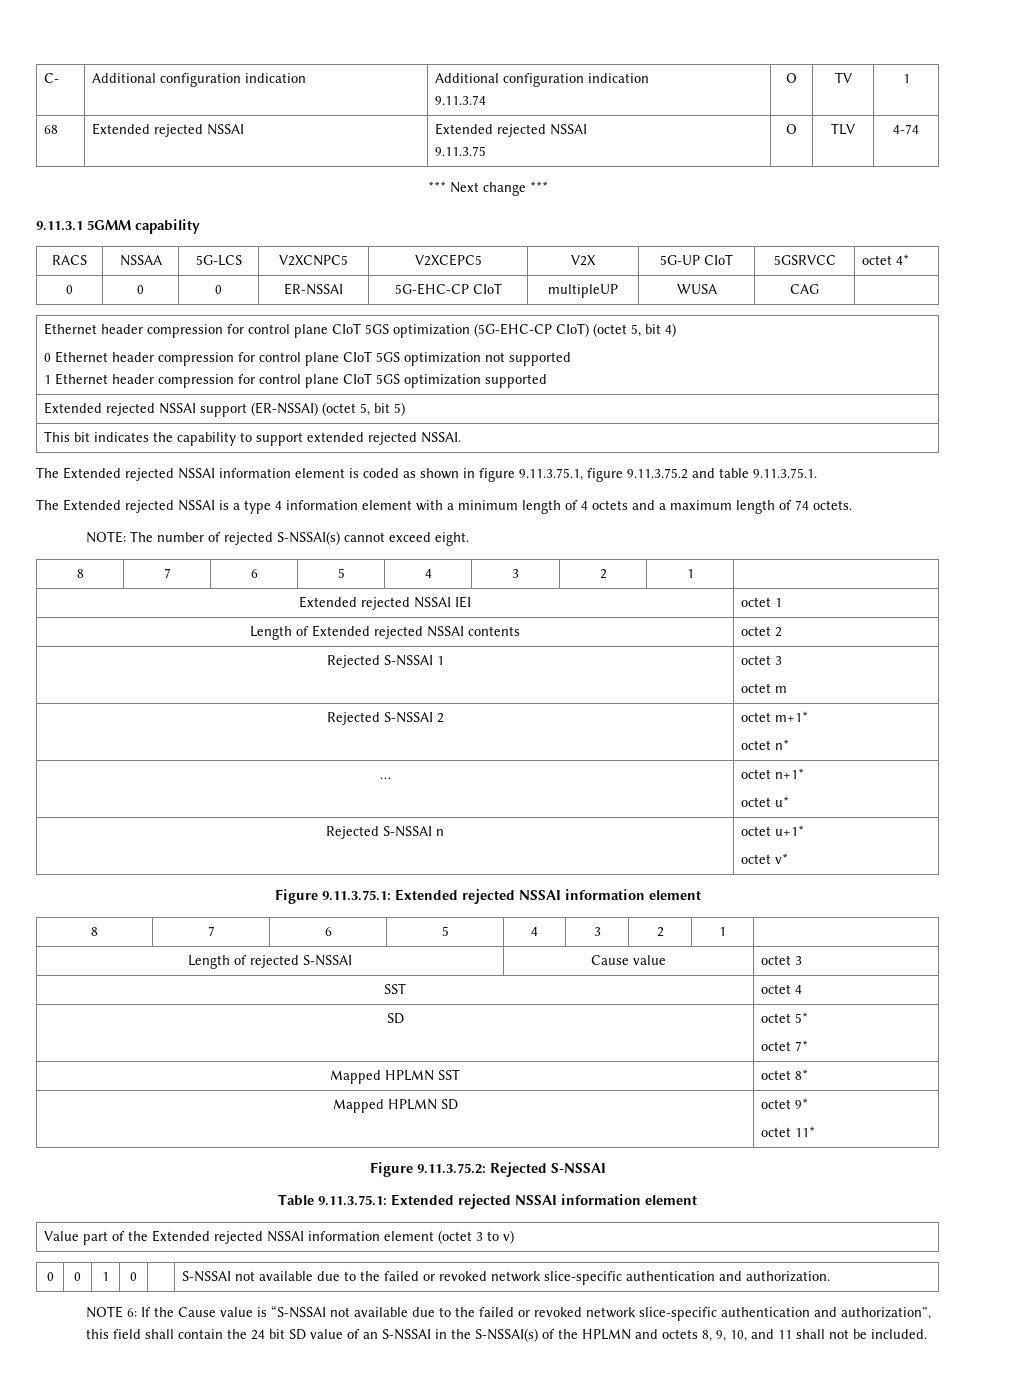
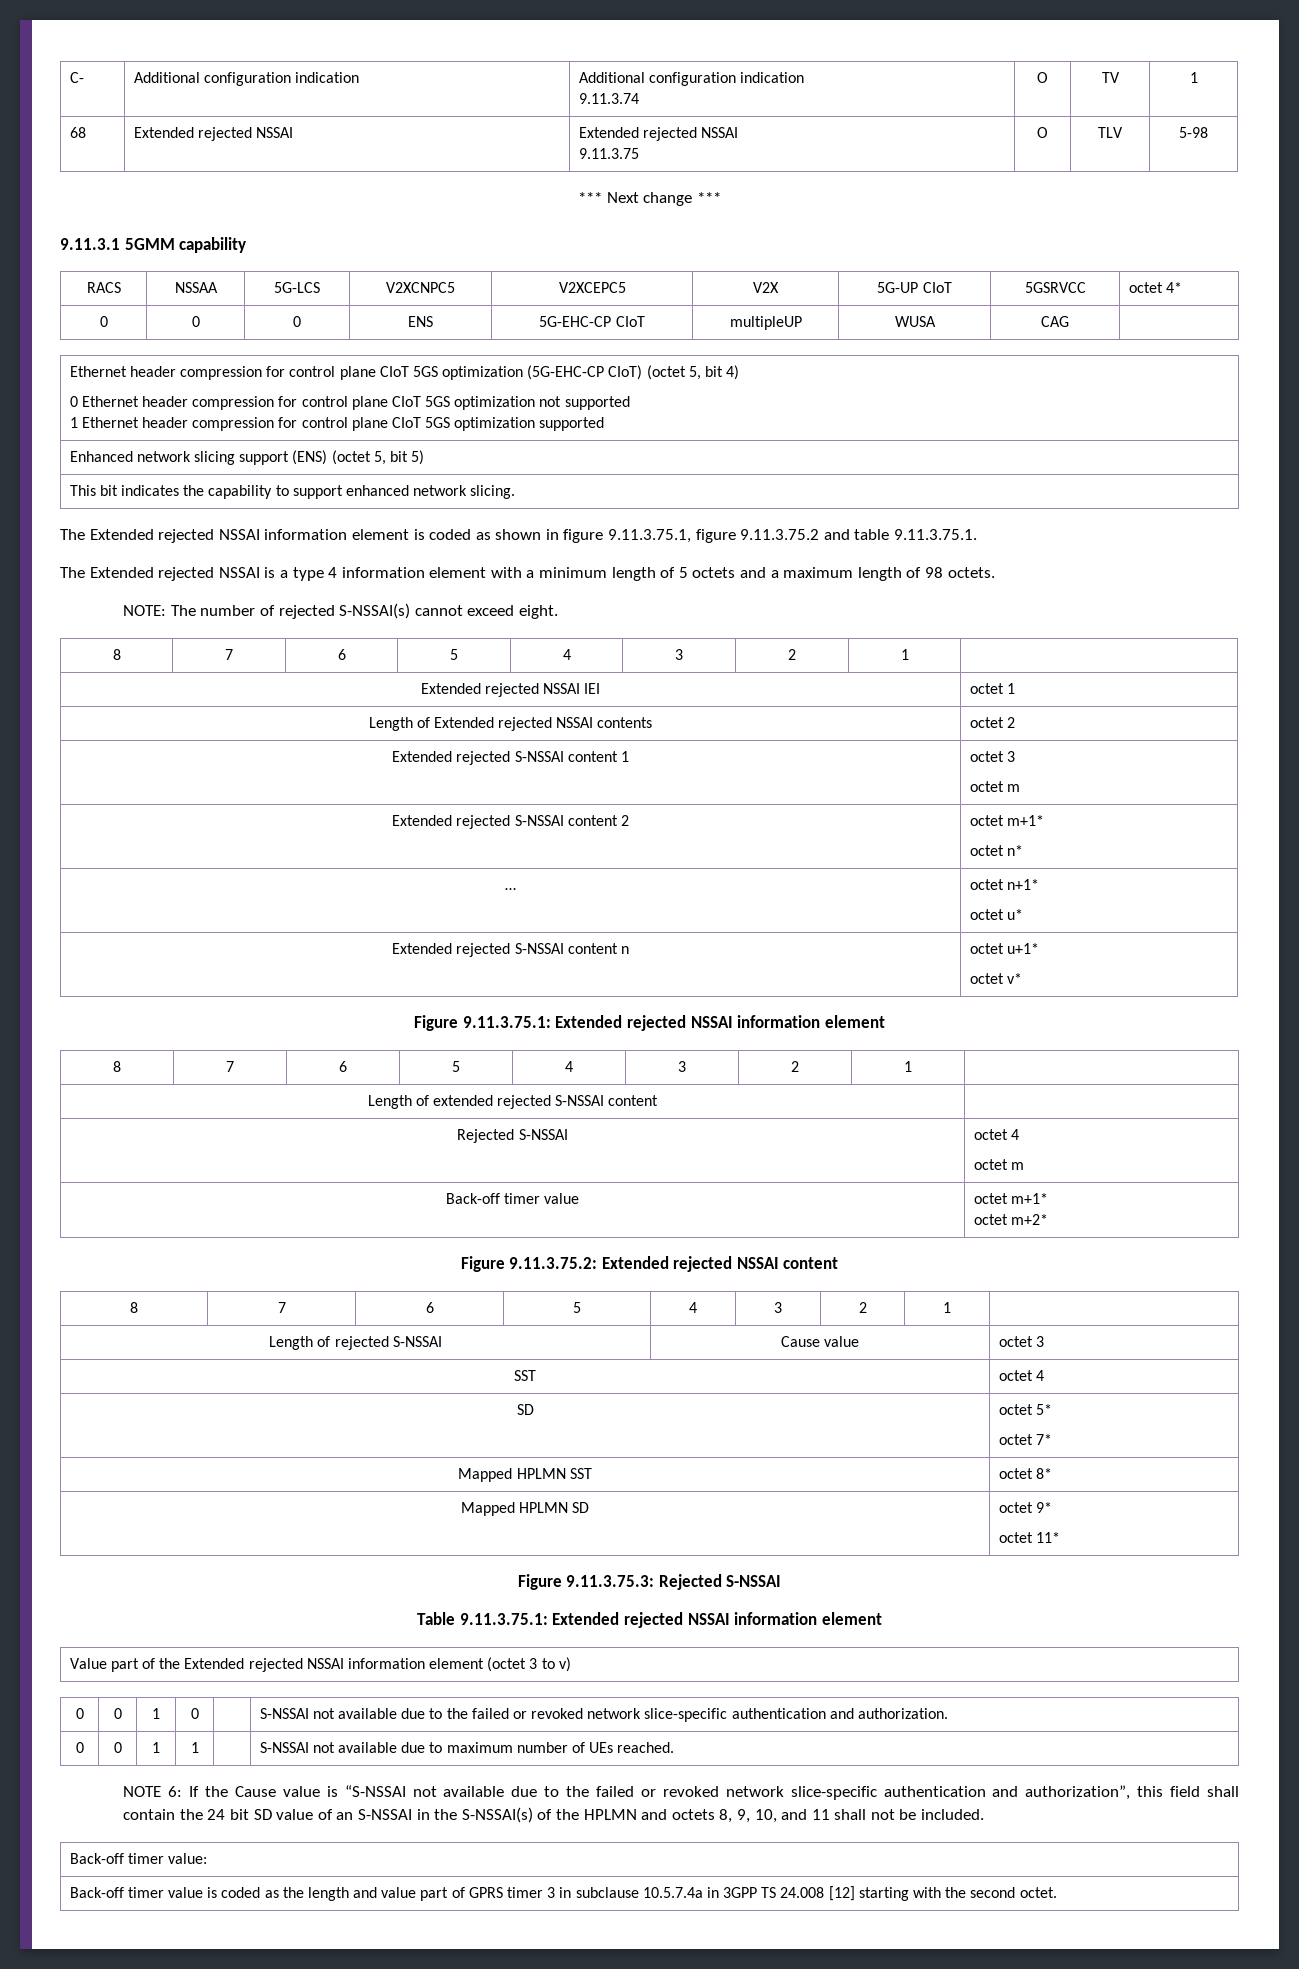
[893,124,919,134] 4-74 -> [1179,127,1208,138] 5-98
[284,283,343,295] ER-NSSAI -> [408,316,433,327] ENS
[44,402,319,417] Extended rejected NSSAI support (ER-NSSAI) -> [69,450,328,465] Enhanced network slicing support (ENS)
[307,432,462,445] extended rejected NSSAI. -> [345,485,516,499] enhanced network slicing.
[581,501,588,510] 4 -> [678,567,688,578] 5
[795,500,809,510] 74 -> [924,567,943,578] 98
[326,655,433,668] Rejected S-NSSAI -> [392,751,618,765] Extended rejected S-NSSAI content
[326,712,433,725] Rejected S-NSSAI -> [392,815,618,829] Extended rejected S-NSSAI content
[326,826,432,839] Rejected S-NSSAI -> [392,943,618,957] Extended rejected S-NSSAI content
(726, 931) none -> [367,1095,659,1109] [457,1129,568,1143] [973,1129,1019,1140] [973,1159,1024,1170] [445,1193,580,1204] [973,1193,1048,1204] [973,1214,1048,1225] [460,1256,839,1272] [130,1302,138,1313] [277,1302,286,1313] [425,1302,434,1313] [573,1302,581,1313] [689,1302,697,1313] [774,1302,782,1313] [858,1302,867,1313] [943,1302,951,1313] // Length of extended rejected S-NSSAI content | // Rejected S-NSSAI | octet 4 // octet m // Back-off timer value | octet m+1* // octet m+2* // Figure 9.11.3.75.2: Extended rejected NSSAI content // 8 | 7 | 6 | 5 | 4 | 3 | 2 | 1 |
[416,1163,486,1174] 9.11.3.75.2: -> [566,1575,655,1587] 9.11.3.75.3:
(831, 1276) none -> [75,1742,84,1753] [113,1742,122,1753] [152,1742,160,1753] [190,1742,199,1753] [259,1742,675,1753] // 0 | 0 | 1 | 1 | | S-NSSAI not available due to maximum number of UEs reached.
(928, 1334) none -> [69,1853,207,1864] [69,1886,1057,1901] // Back-off timer value: // Back-off timer value is coded as the length and value part of GPRS timer 3 in subclause 10.5.7.4a in 3GPP TS 24.008 [12] starting with the second octet.

